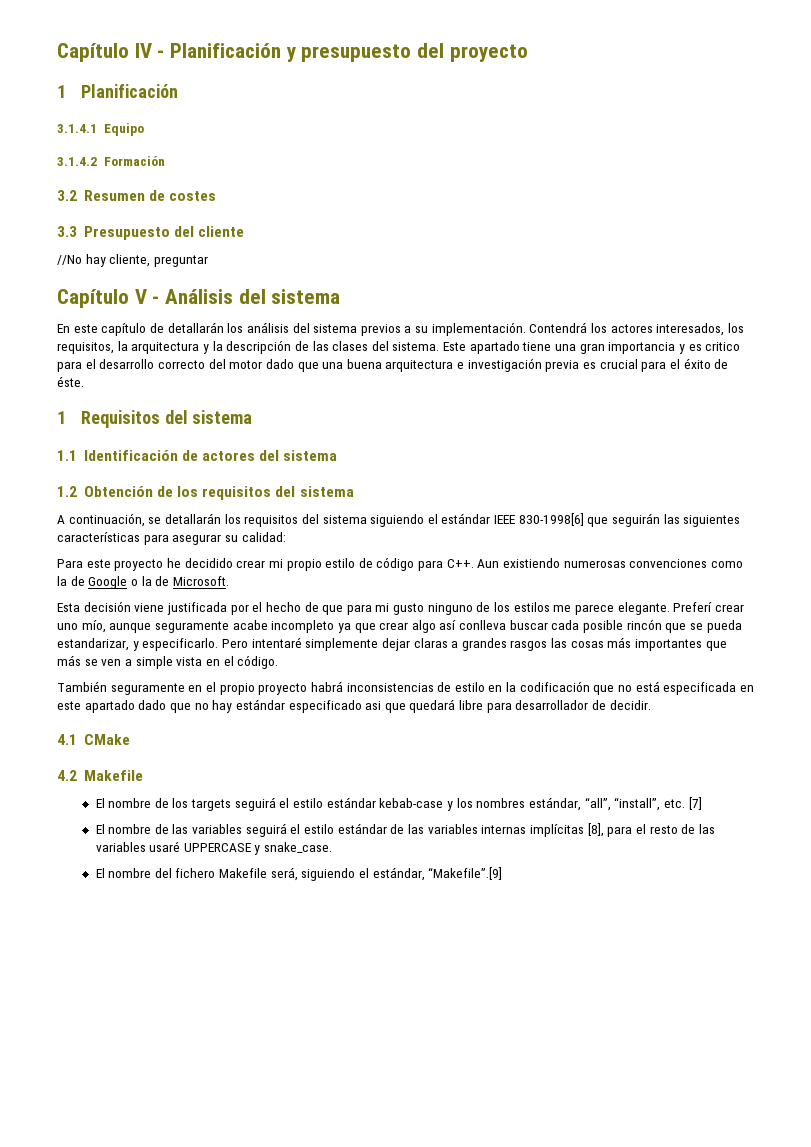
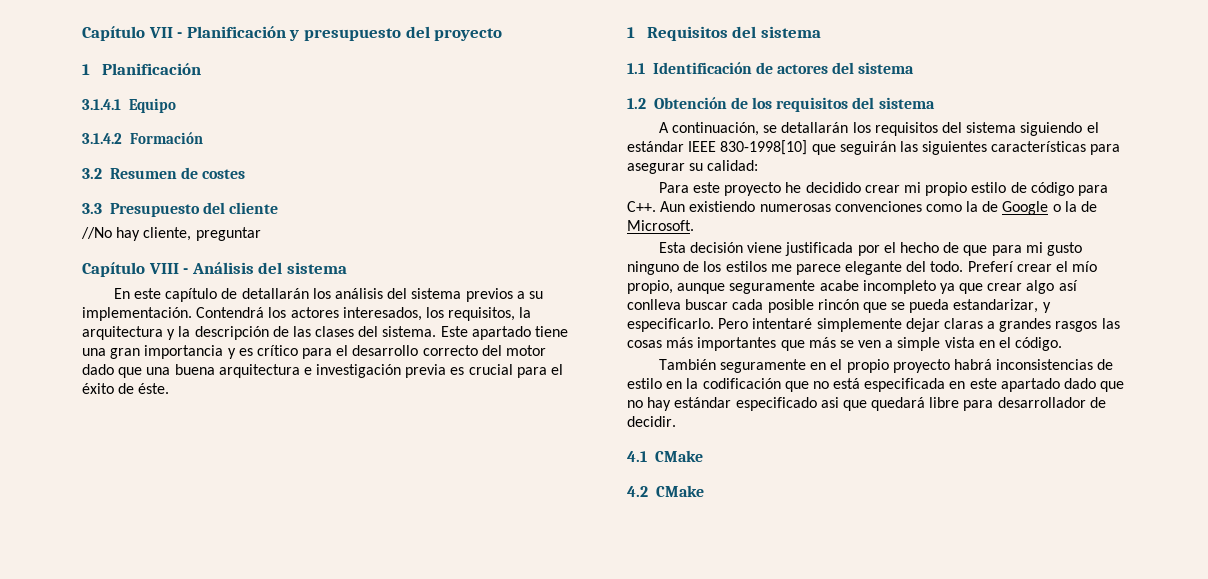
[57,43,152,62] Capítulo IV -> [82,26,173,41] Capítulo VII
[134,289,147,304] V -> [148,263,179,274] VIII
[705,342,741,351] critico -> [256,345,298,356] crítico
[518,513,584,526] 830-1998[6] -> [720,140,808,155] 830-1998[10]
[617,602,744,615] [57,620,106,633] elegante. Preferí crear uno mío, -> [845,261,1098,275] [627,280,673,294] elegante del todo. Preferí crear el mío propio,
[83,770,143,781] [95,797,702,811] [95,823,715,837] [95,841,333,855] [95,867,503,881] Makefile // El nombre de los targets seguirá el estilo estándar kebab-case y los nombres estándar, “all”, “install”, etc. [7] // El nombre de las variables seguirá el estilo estándar de las variables internas implícitas [8], para el resto de las variables usaré UPPERCASE y snake_case. // El nombre del fichero Makefile será, siguiendo el estándar, “Makefile”.[9] -> [655,485,704,497] CMake

